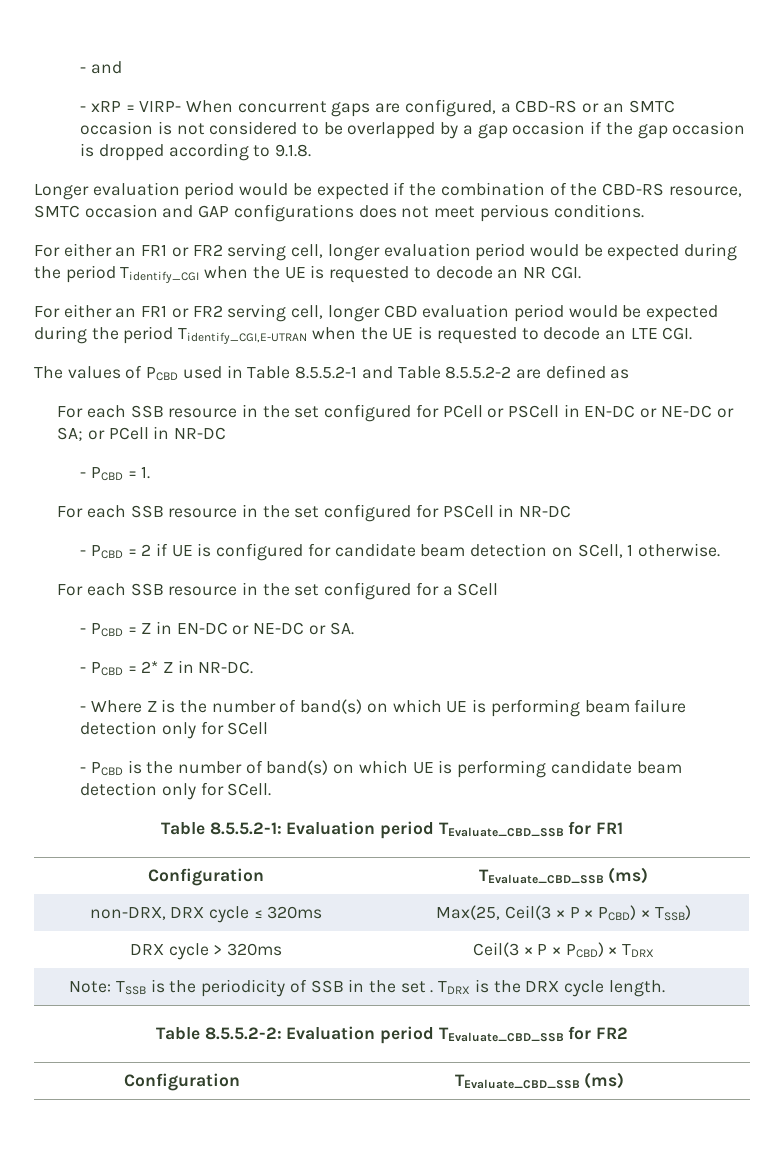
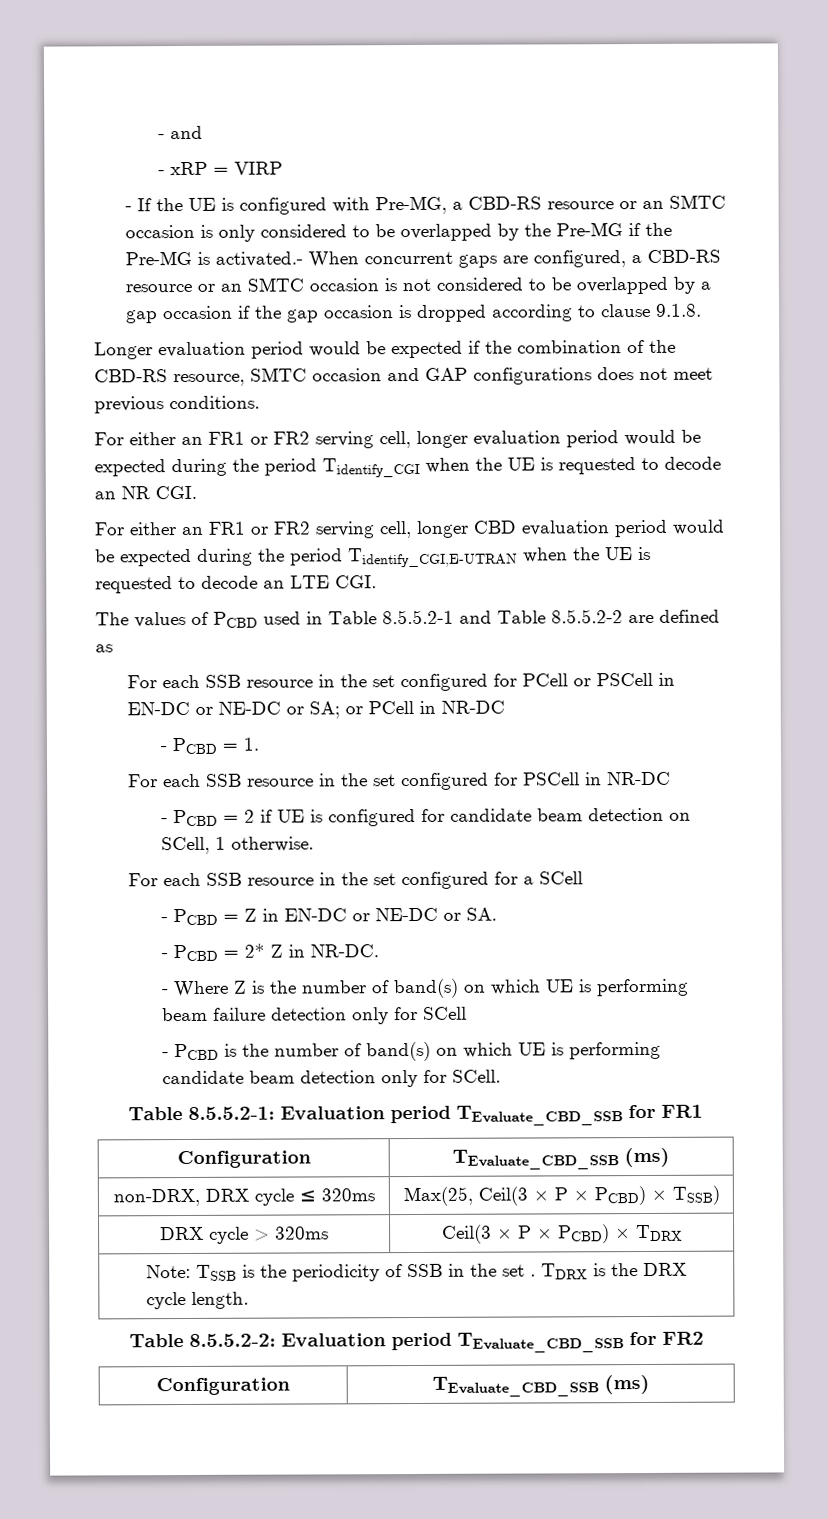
[139,101,182,112] VIRP- -> [233,161,283,175] [125,194,727,215] [125,222,673,242] [125,250,304,267] VIRP // - If the UE is configured with Pre-MG, a CBD-RS resource or an SMTC occasion is only considered to be overlapped by the Pre-MG if the Pre-MG is activated.-
(578, 106) none -> [125,283,193,293] resource
(271, 151) none -> [601,303,652,318] clause
[479,204,549,222] pervious -> [94,396,164,414] previous

